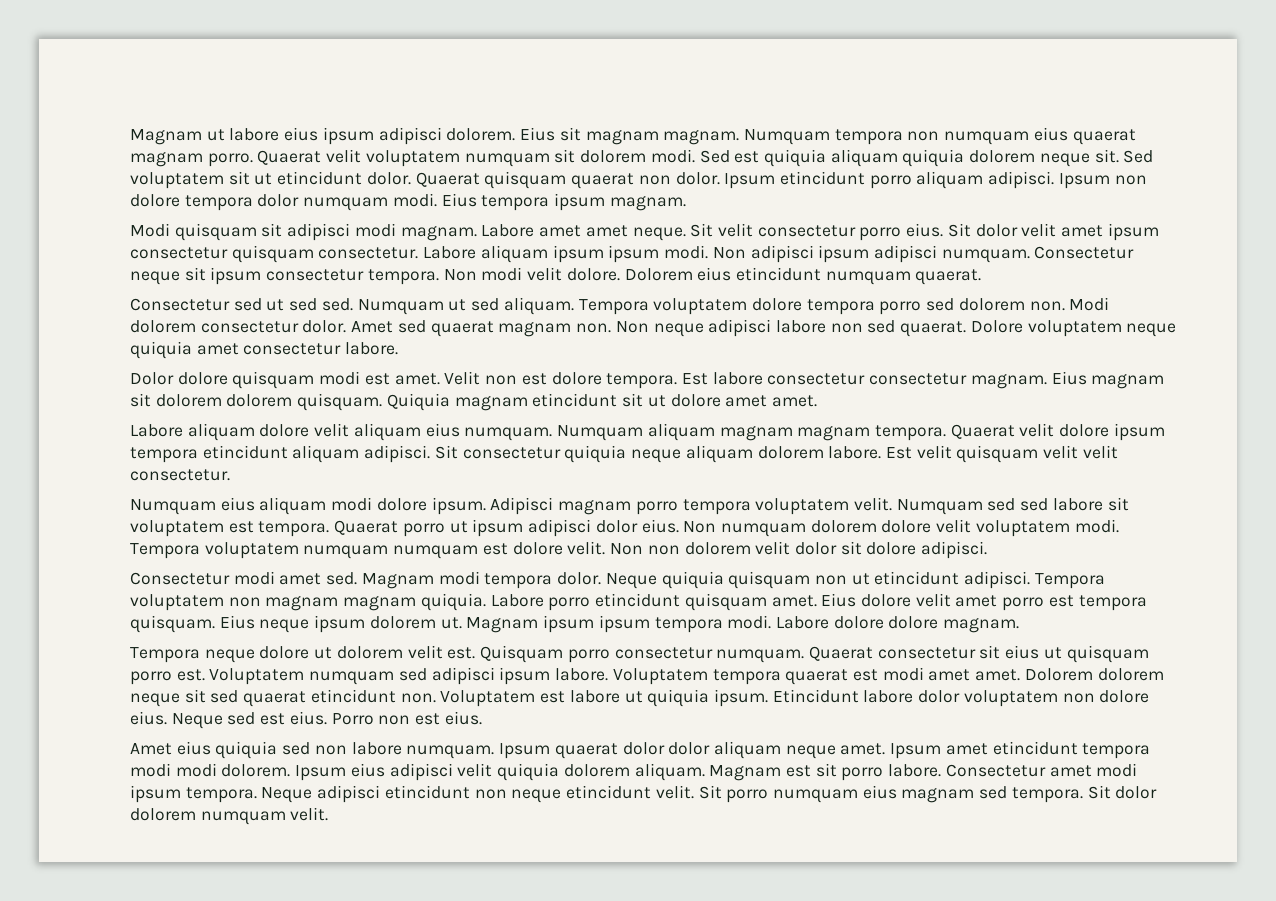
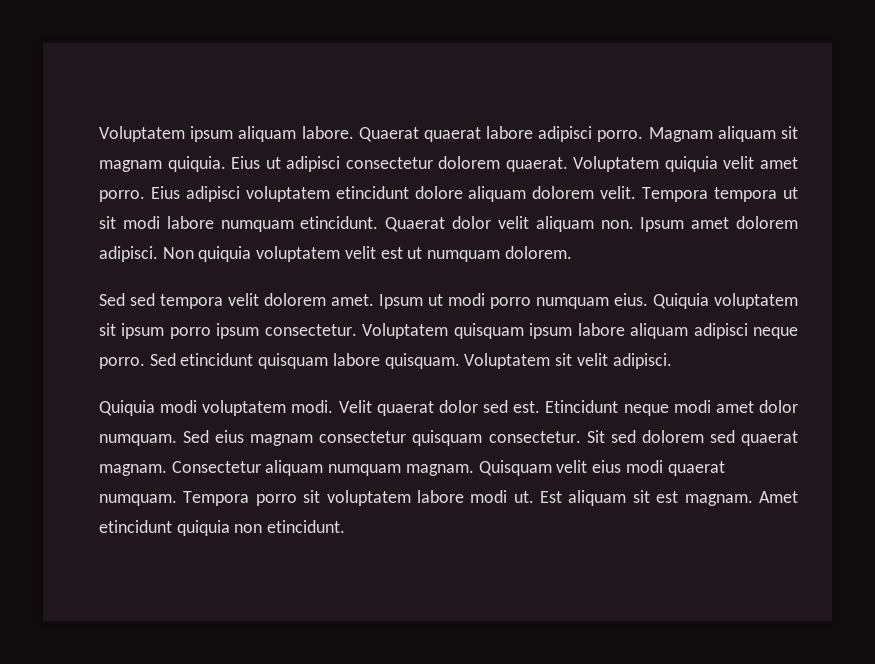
[130,127,1136,145] [130,149,1154,167] [130,171,1147,189] [130,193,686,211] [130,223,1159,241] [130,245,1135,263] [130,267,982,285] [130,297,1110,315] [130,319,1177,337] [130,341,399,359] [130,371,1165,389] [130,393,817,411] [130,423,1165,441] [130,445,1118,463] [130,469,230,481] [130,497,1129,515] [130,519,1119,537] [130,541,988,559] [130,571,1105,589] [130,593,1147,611] [130,615,1020,633] [130,645,1149,663] [130,667,1164,685] [130,689,1150,707] [130,711,482,729] [130,741,1151,759] [130,763,1138,781] [130,785,1158,803] [130,807,329,825] Magnam ut labore eius ipsum adipisci dolorem. Eius sit magnam magnam. Numquam tempora non numquam eius quaerat magnam porro. Quaerat velit voluptatem numquam sit dolorem modi. Sed est quiquia aliquam quiquia dolorem neque sit. Sed voluptatem sit ut etincidunt dolor. Quaerat quisquam quaerat non dolor. Ipsum etincidunt porro aliquam adipisci. Ipsum non dolore tempora dolor numquam modi. Eius tempora ipsum magnam. // Modi quisquam sit adipisci modi magnam. Labore amet amet neque. Sit velit consectetur porro eius. Sit dolor velit amet ipsum consectetur quisquam consectetur. Labore aliquam ipsum ipsum modi. Non adipisci ipsum adipisci numquam. Consectetur neque sit ipsum consectetur tempora. Non modi velit dolore. Dolorem eius etincidunt numquam quaerat. // Consectetur sed ut sed sed. Numquam ut sed aliquam. Tempora voluptatem dolore tempora porro sed dolorem non. Modi dolorem consectetur dolor. Amet sed quaerat magnam non. Non neque adipisci labore non sed quaerat. Dolore voluptatem neque quiquia amet consectetur labore. // Dolor dolore quisquam modi est amet. Velit non est dolore tempora. Est labore consectetur consectetur magnam. Eius magnam sit dolorem dolorem quisquam. Quiquia magnam etincidunt sit ut dolore amet amet. // Labore aliquam dolore velit aliquam eius numquam. Numquam aliquam magnam magnam tempora. Quaerat velit dolore ipsum tempora etincidunt aliquam adipisci. Sit consectetur quiquia neque aliquam dolorem labore. Est velit quisquam velit velit consectetur. // Numquam eius aliquam modi dolore ipsum. Adipisci magnam porro tempora voluptatem velit. Numquam sed sed labore sit voluptatem est tempora. Quaerat porro ut ipsum adipisci dolor eius. Non numquam dolorem dolore velit voluptatem modi. Tempora voluptatem numquam numquam est dolore velit. Non non dolorem velit dolor sit dolore adipisci. // Consectetur modi amet sed. Magnam modi tempora dolor. Neque quiquia quisquam non ut etincidunt adipisci. Tempora voluptatem non magnam magnam quiquia. Labore porro etincidunt quisquam amet. Eius dolore velit amet porro est tempora quisquam. Eius neque ipsum dolorem ut. Magnam ipsum ipsum tempora modi. Labore dolore dolore magnam. // Tempora neque dolore ut dolorem velit est. Quisquam porro consectetur numquam. Quaerat consectetur sit eius ut quisquam porro est. Voluptatem numquam sed adipisci ipsum labore. Voluptatem tempora quaerat est modi amet amet. Dolorem dolorem neque sit sed quaerat etincidunt non. Voluptatem est labore ut quiquia ipsum. Etincidunt labore dolor voluptatem non dolore eius. Neque sed est eius. Porro non est eius. // Amet eius quiquia sed non labore numquam. Ipsum quaerat dolor dolor aliquam neque amet. Ipsum amet etincidunt tempora modi modi dolorem. Ipsum eius adipisci velit quiquia dolorem aliquam. Magnam est sit porro labore. Consectetur amet modi ipsum tempora. Neque adipisci etincidunt non neque etincidunt velit. Sit porro numquam eius magnam sed tempora. Sit dolor dolorem numquam velit. -> [99,126,798,142] [99,156,798,172] [99,186,798,202] [99,216,799,232] [99,246,572,262] [99,293,798,309] [99,323,798,339] [99,353,672,369] [99,400,798,416] [99,430,798,446] [99,460,725,476] [99,490,798,506] [99,520,346,536] Voluptatem ipsum aliquam labore. Quaerat quaerat labore adipisci porro. Magnam aliquam sit magnam quiquia. Eius ut adipisci consectetur dolorem quaerat. Voluptatem quiquia velit amet porro. Eius adipisci voluptatem etincidunt dolore aliquam dolorem velit. Tempora tempora ut sit modi labore numquam etincidunt. Quaerat dolor velit aliquam non. Ipsum amet dolorem adipisci. Non quiquia voluptatem velit est ut numquam dolorem. // Sed sed tempora velit dolorem amet. Ipsum ut modi porro numquam eius. Quiquia voluptatem sit ipsum porro ipsum consectetur. Voluptatem quisquam ipsum labore aliquam adipisci neque porro. Sed etincidunt quisquam labore quisquam. Voluptatem sit velit adipisci. // Quiquia modi voluptatem modi. Velit quaerat dolor sed est. Etincidunt neque modi amet dolor numquam. Sed eius magnam consectetur quisquam consectetur. Sit sed dolorem sed quaerat magnam. Consectetur aliquam numquam magnam. Quisquam velit eius modi quaerat numquam. Tempora porro sit voluptatem labore modi ut. Est aliquam sit est magnam. Amet etincidunt quiquia non etincidunt.

